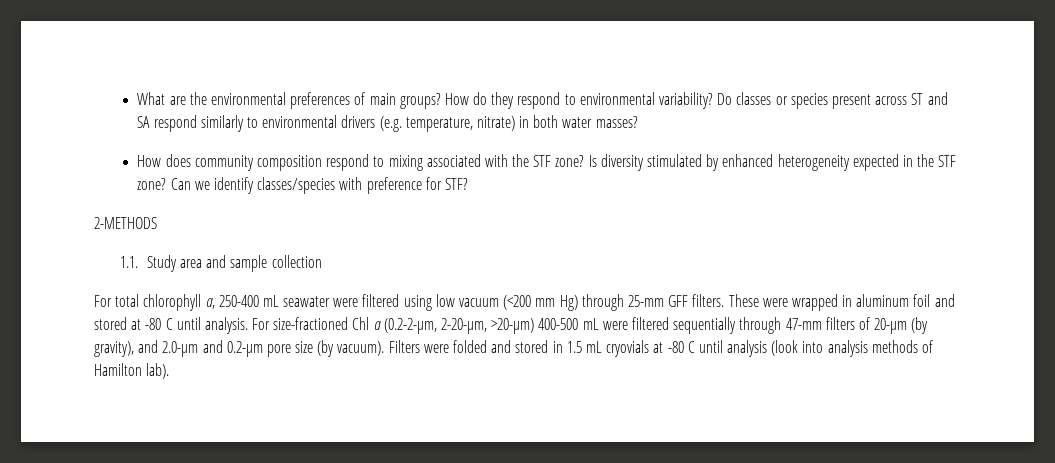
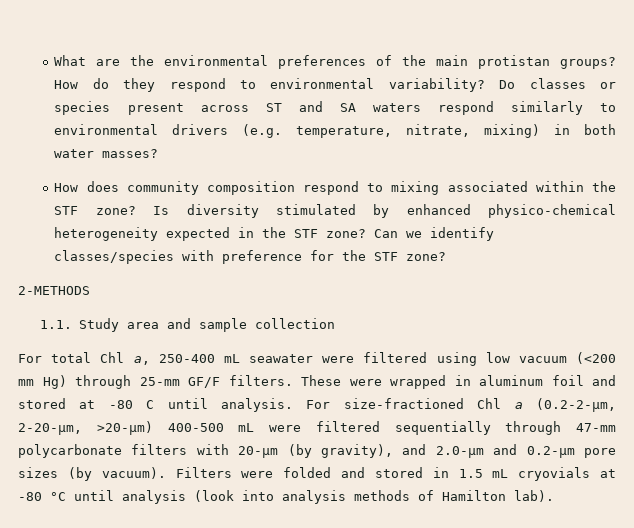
[369,93,396,105] main -> [402,55,551,69] the main protistan
(151, 122) none -> [372,103,421,112] waters
[476,116,515,131] nitrate) -> [406,124,541,138] nitrate, mixing)
[484,154,508,167] with -> [535,181,584,192] within
(774, 160) none -> [487,204,616,218] physico-chemical
[444,178,468,190] STF? -> [342,250,447,261] the STF zone?
[143,294,202,311] chlorophyll -> [100,352,125,363] Chl
[668,295,689,307] GFF -> [188,377,220,388] GF/F
[825,317,870,330] filters of -> [18,444,229,458] polycarbonate filters with
[295,341,314,353] size -> [18,467,58,478] sizes
[687,341,695,353] C -> [50,492,66,501] °C

